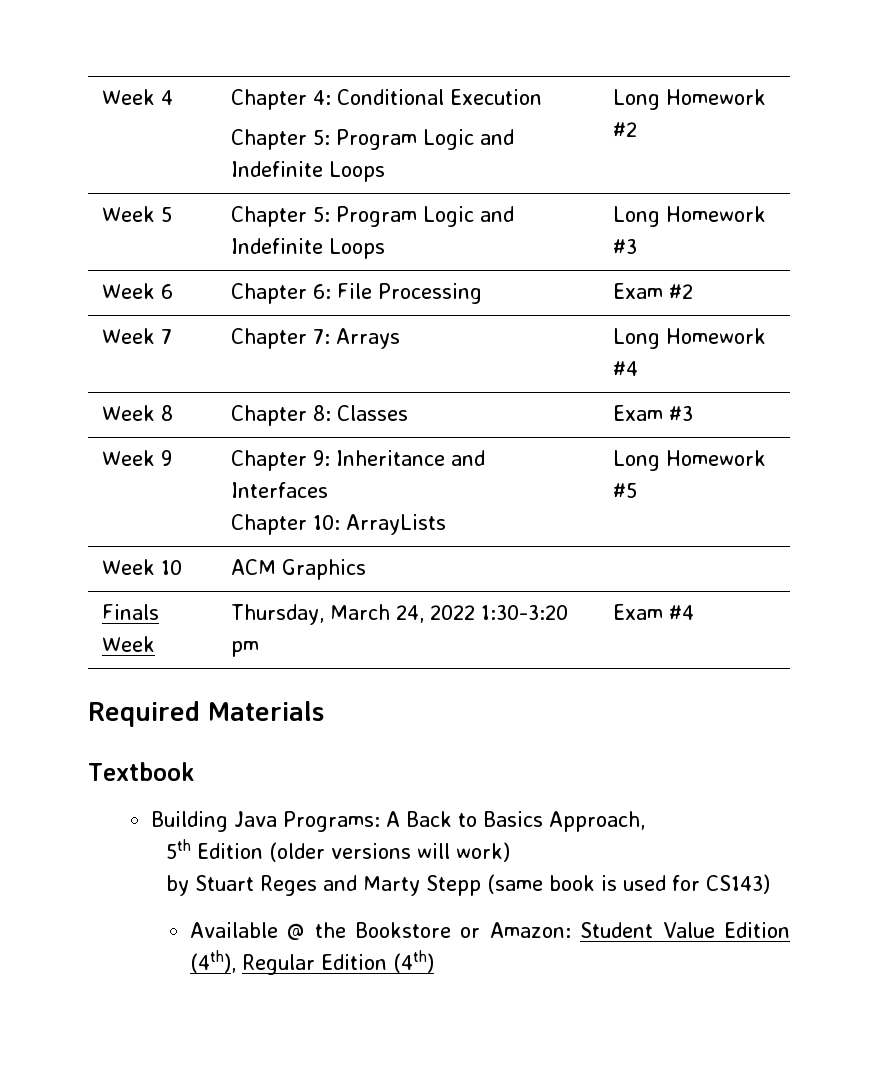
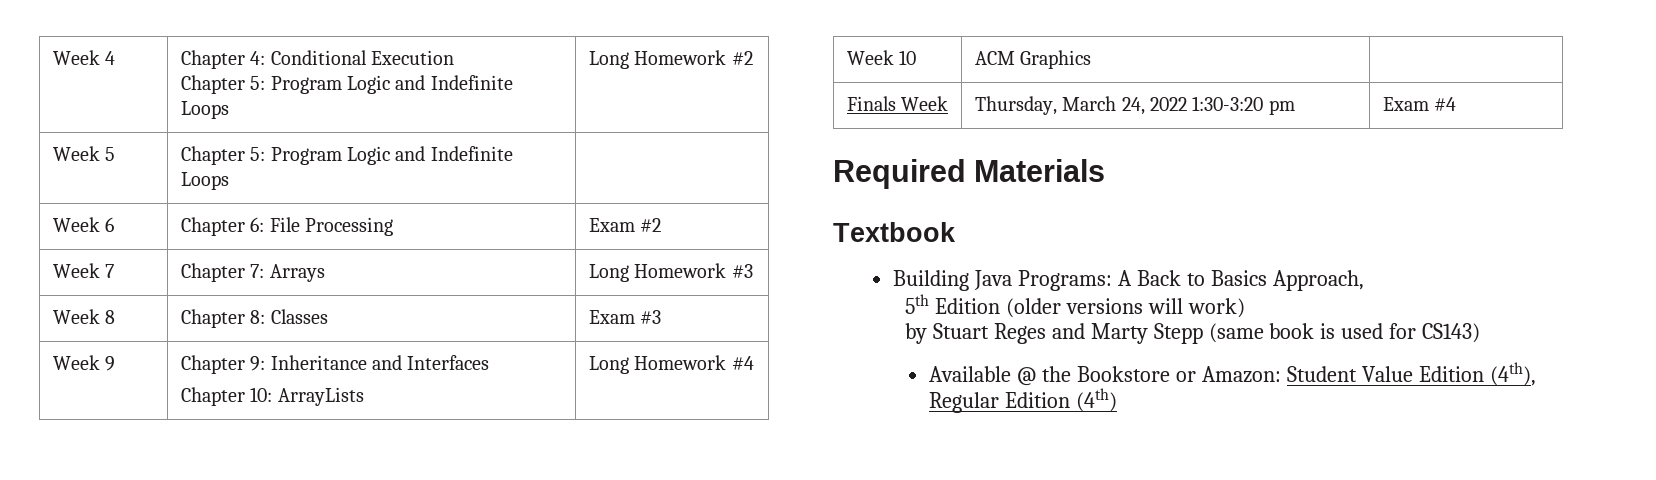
[613,206,767,227] [613,239,638,254] Long Homework #3 -> (229, 181) none
[613,361,639,376] #4 -> [731,264,753,278] #3
[613,483,638,498] #5 -> [731,356,754,370] #4

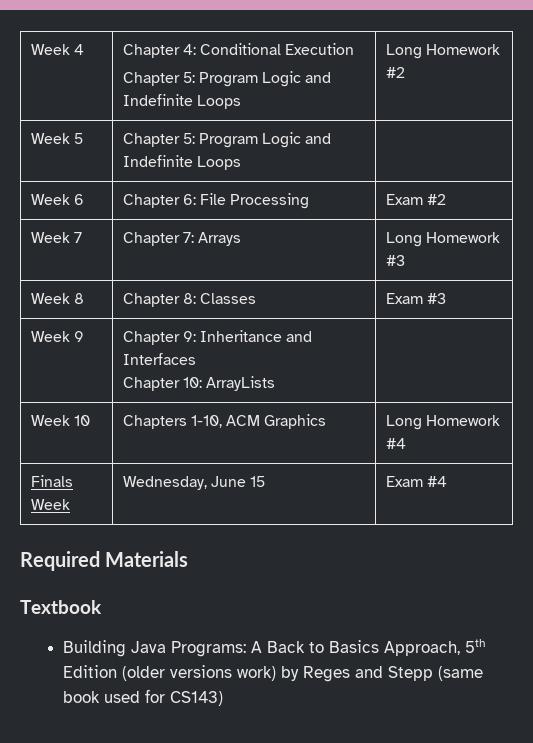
[588,355,754,374] [846,50,917,65] [974,50,1092,69] [846,96,949,111] [974,96,1295,115] Long Homework #4 // Week 10 | ACM Graphics | // Finals Week | Thursday, March 24, 2022 1:30-3:20 pm -> [30,415,90,426] [122,414,327,429] [385,415,500,430] [385,438,406,449] [30,475,73,487] [30,499,70,510] [122,476,266,490] // Week 10 | Chapters 1-10, ACM Graphics | Long Homework #4 // Finals Week | Wednesday, June 15
(1364, 280) // -> (461, 648) none
[1147,298,1183,314] will -> (233, 671) none
[904,323,989,344] // by Stuart -> [281,666,300,681] by
[1090,323,1148,344] Marty -> (384, 672) none
[1320,323,1336,339] is -> (101, 697) none
[929,362,1536,386] [929,388,1117,413] // Available @ the Bookstore or Amazon: Student Value Edition (4th), Regular Edition (4th) -> (224, 698) none

